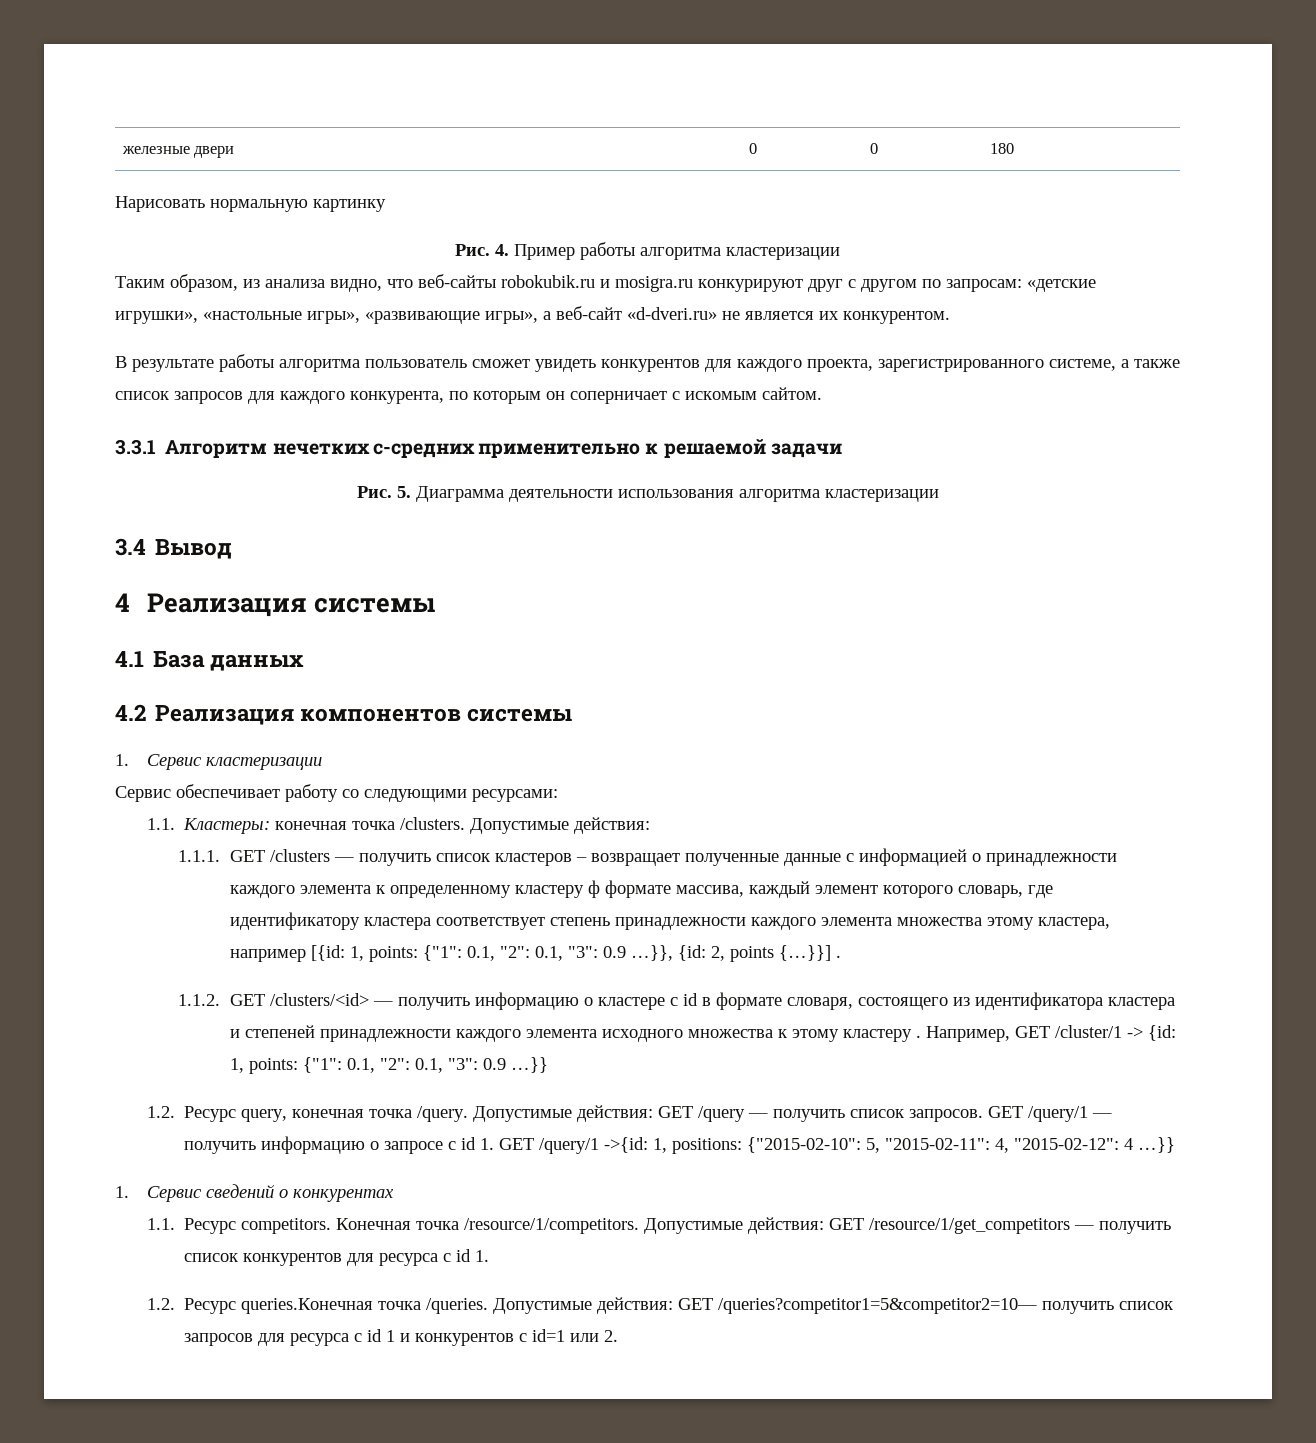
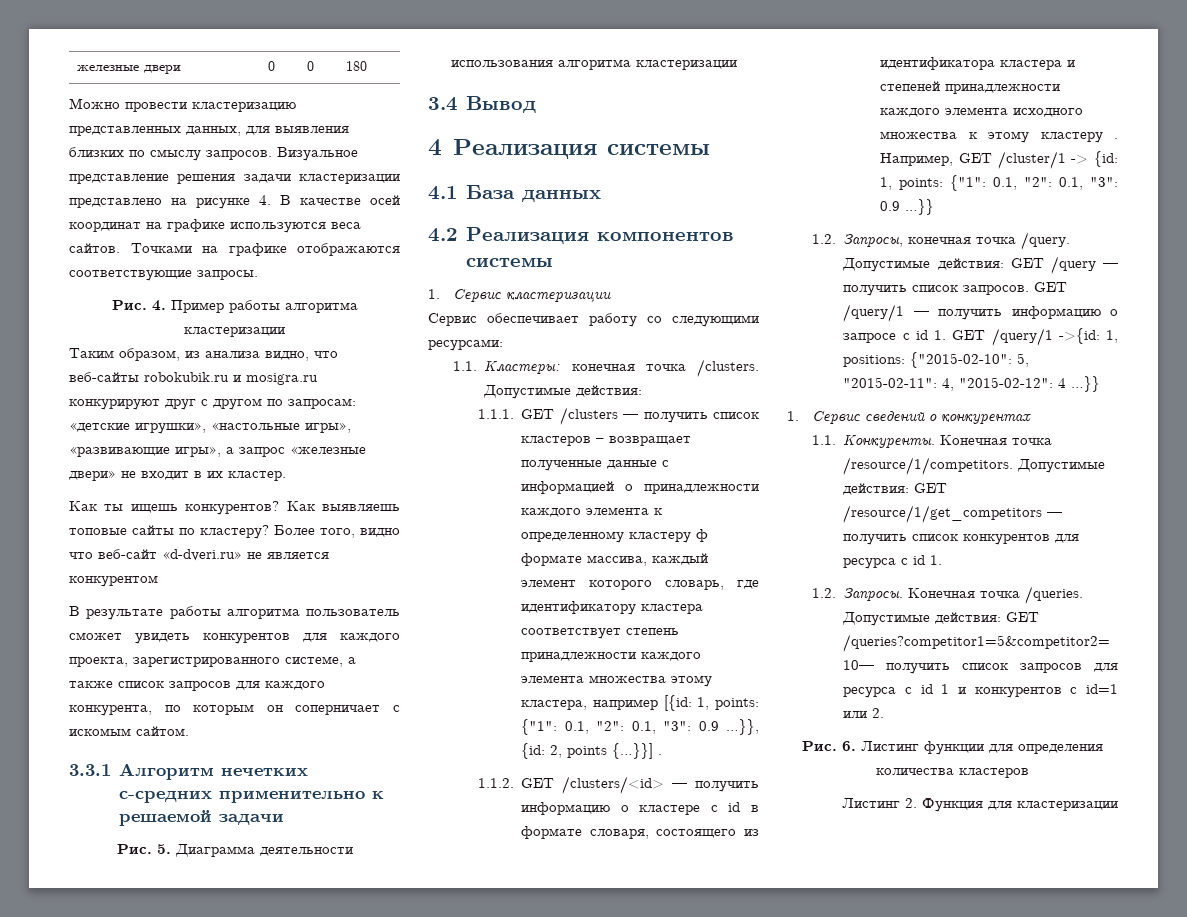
[115,196,386,212] Нарисовать нормальную картинку -> [69,98,296,112] [69,126,349,136] [69,147,358,161] [69,174,400,184] [69,195,400,209] [69,219,361,233] [69,243,400,256] [69,270,258,281] Можно провести кластеризацию представленных данных, для выявления близких по смыслу запросов. Визуальное представление решения задачи кластеризации представлено на рисунке 4. В качестве осей координат на графике используются веса сайтов. Точками на графике отображаются соответствующие запросы.
(551, 315) none -> [239,446,366,457] [69,470,286,481] [69,501,400,515] [69,525,400,539] [69,552,93,559] запрос «железные двери» не входит в их кластер. // Как ты ищешь конкурентов? Как выявляешь топовые сайты по кластеру? Более того, видно что
[819,311,950,324] их конкурентом. -> [69,575,158,587] конкурентом
[183,1106,287,1122] Ресурс query, -> [843,234,904,248] Запросы,
[183,1218,331,1234] Ресурс competitors. -> [843,434,936,449] Конкуренты.
[183,1298,373,1314] Ресурс queries.Конечная -> [843,588,976,602] Запросы. Конечная
(618, 1336) none -> [802,741,1103,755] [876,768,1029,778] [842,798,1118,812] // Рис. 6. Листинг функции для определения количества кластеров // Листинг 2. Функция для кластеризации

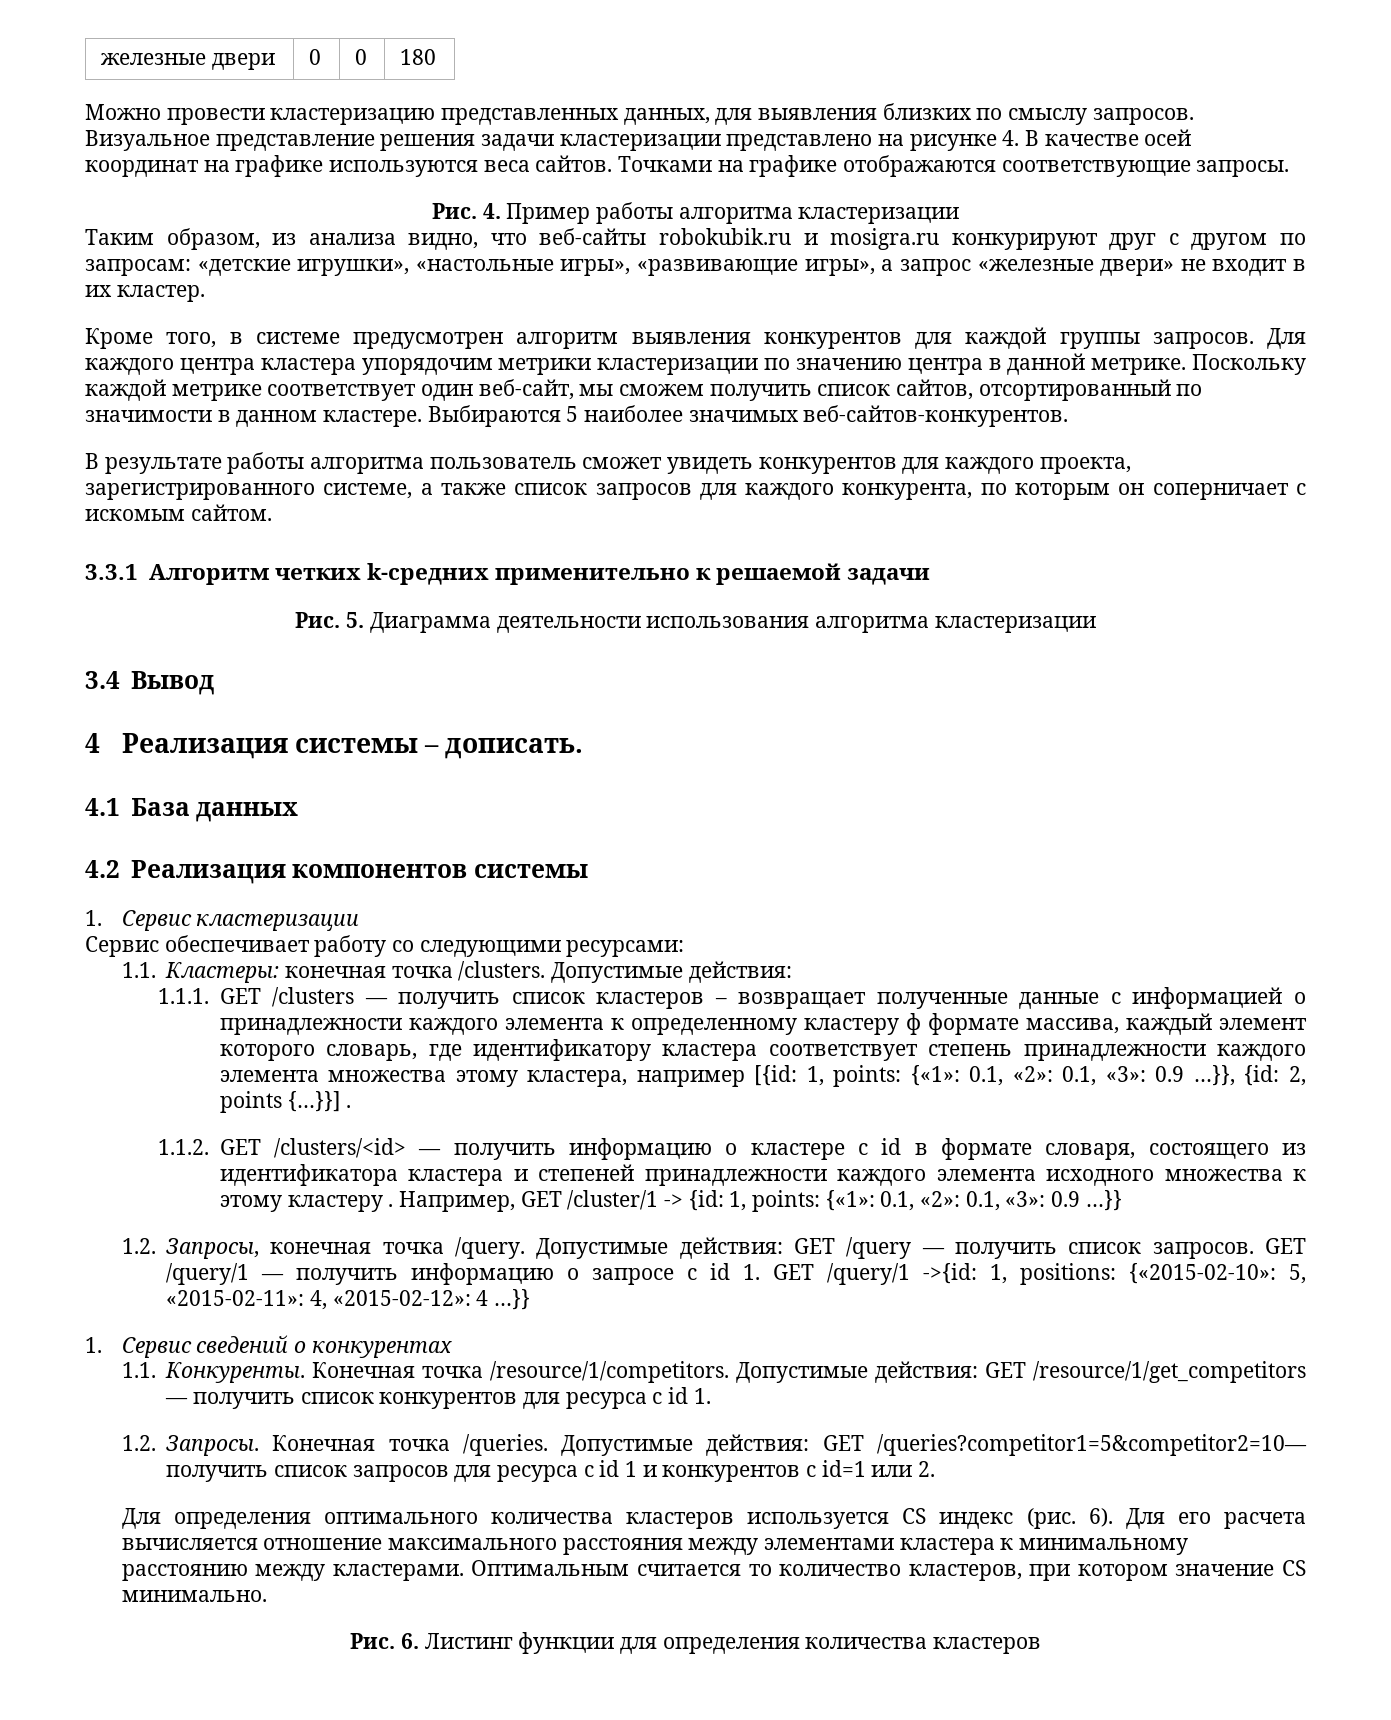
[69,501,400,515] [69,525,400,539] [69,549,329,561] [69,575,158,587] Как ты ищешь конкурентов? Как выявляешь топовые сайты по кластеру? Более того, видно что веб-сайт «d-dveri.ru» не является конкурентом -> [85,327,1306,349] [85,353,1307,375] [85,379,1203,401] [85,405,1069,427] Кроме того, в системе предусмотрен алгоритм выявления конкурентов для каждой группы запросов. Для каждого центра кластера упорядочим метрики кластеризации по значению центра в данной метрике. Поскольку каждой метрике соответствует один веб-сайт, мы сможем получить список сайтов, отсортированный по значимости в данном кластере. Выбираются 5 наиболее значимых веб-сайтов-конкурентов.
[220,768,308,776] [118,791,212,803] нечетких c-средних -> [274,563,489,585] четких k-средних
(710, 149) none -> [423,738,584,759] – дописать.
[521,719,692,735] {"1": 0.1, "2": 0.1, "3": -> [910,1065,1146,1086] {«1»: 0.1, «2»: 0.1, «3»:
[950,175,1118,191] {"1": 0.1, "2": 0.1, "3": -> [825,1190,1046,1211] {«1»: 0.1, «2»: 0.1, «3»:
[910,352,1030,368] [843,377,1054,391] {"2015-02-10": 5, "2015-02-11": 4, "2015-02-12": -> [1129,1263,1306,1284] [166,1290,471,1310] {«2015-02-10»: 5, «2015-02-11»: 4, «2015-02-12»:
(885, 713) none -> [121,1508,1307,1529] [121,1538,1189,1555] [121,1560,1306,1581] [121,1590,267,1602] // Для определения оптимального количества кластеров используется CS индекс (рис. 6). Для его расчета вычисляется отношение максимального расстояния между элементами кластера к минимальному расстоянию между кластерами. Оптимальным считается то количество кластеров, при котором значение CS минимально.
[842,798,1118,812] // Листинг 2. Функция для кластеризации -> (1041, 1645) none

